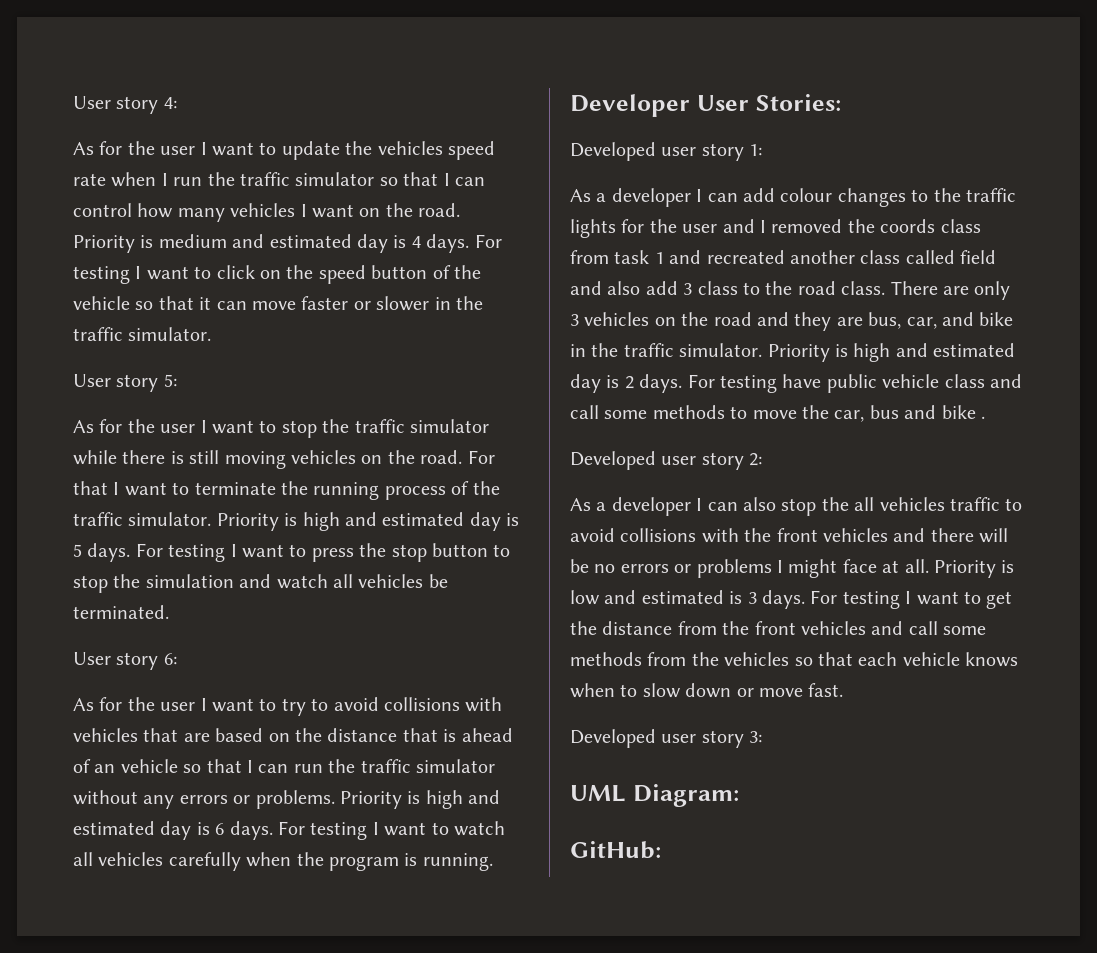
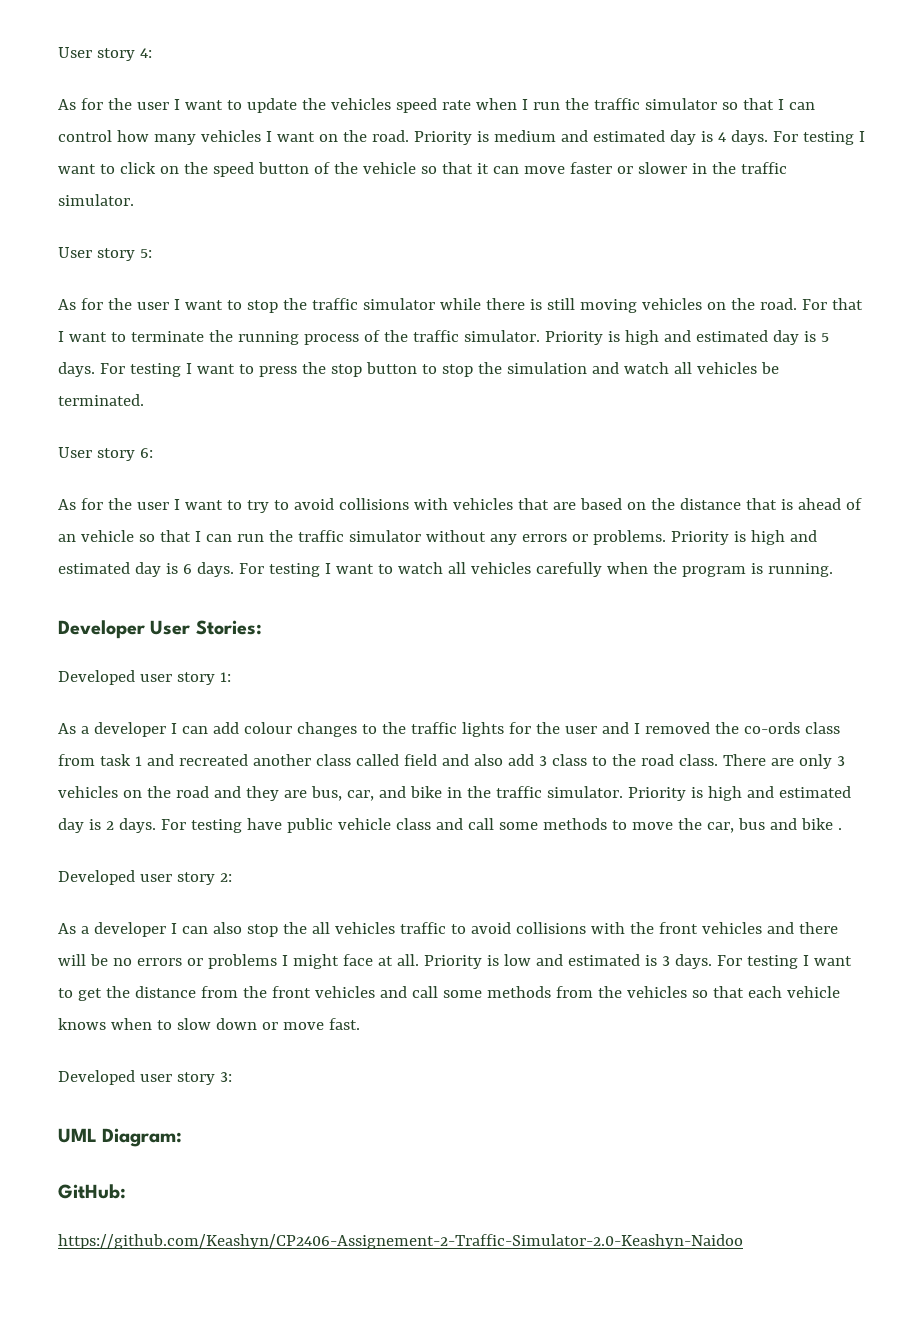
[880,219,936,233] coords -> [743,722,800,734] co-ords
(661, 850) none -> [58,1234,743,1249] // https://github.com/Keashyn/CP2406-Assignement-2-Traffic-Simulator-2.0-Keashyn-Naidoo

